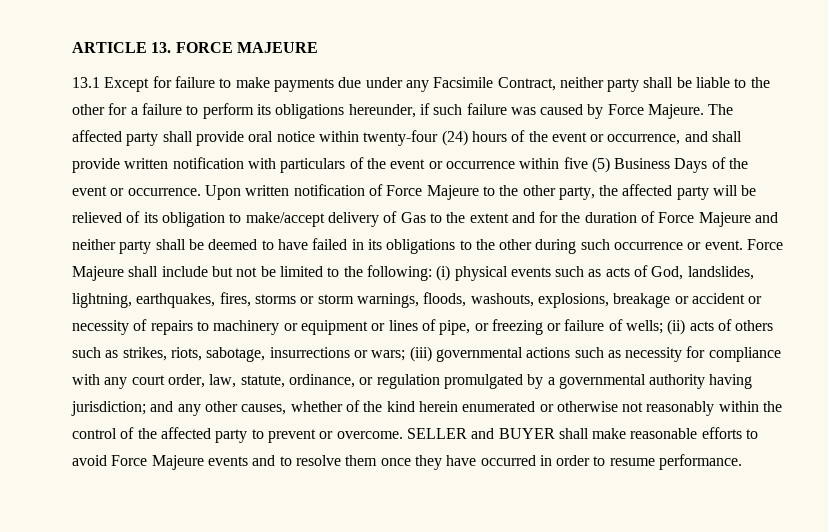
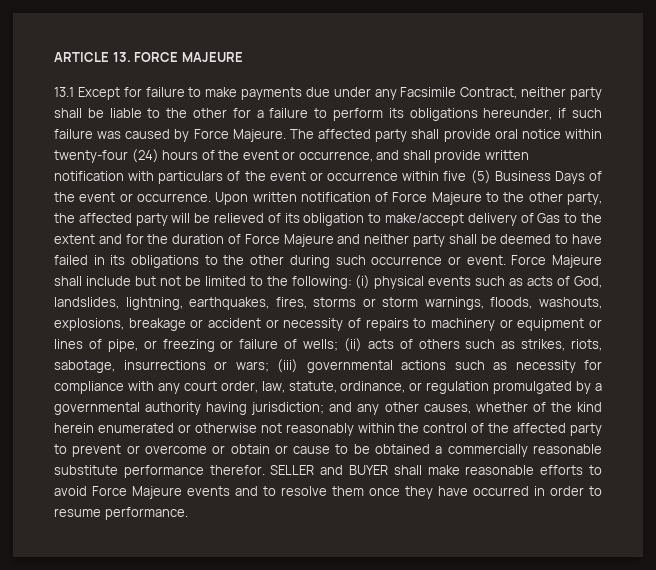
[336,431,403,439] overcome. -> [144,444,603,457] [54,465,265,478] overcome or obtain or cause to be obtained a commercially reasonable substitute performance therefor.

